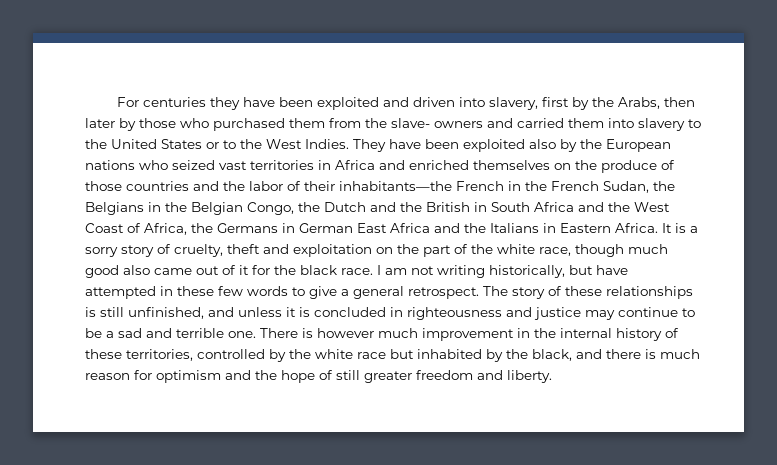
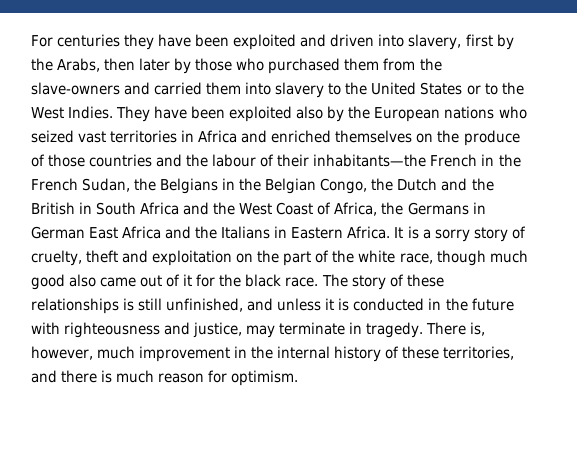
[391,118,483,128] slave- owners -> [31,82,120,95] slave-owners
[249,181,283,191] labor -> [212,154,257,167] labour
[377,265,628,278] [85,286,479,299] I am not writing historically, but have attempted in these few words to give a general retrospect. -> (319, 282) none
[314,307,695,320] [85,328,374,338] concluded in righteousness and justice may continue to be a sad and terrible one. There is however -> [353,298,514,311] [31,322,486,338] [31,346,93,360] conducted in the future with righteousness and justice, may terminate in tragedy. There is, however,
[197,349,572,362] controlled by the white race but inhabited by the black, -> (515, 353) none
[156,370,552,383] optimism and the hope of still greater freedom and liberty. -> [231,370,299,386] optimism.

